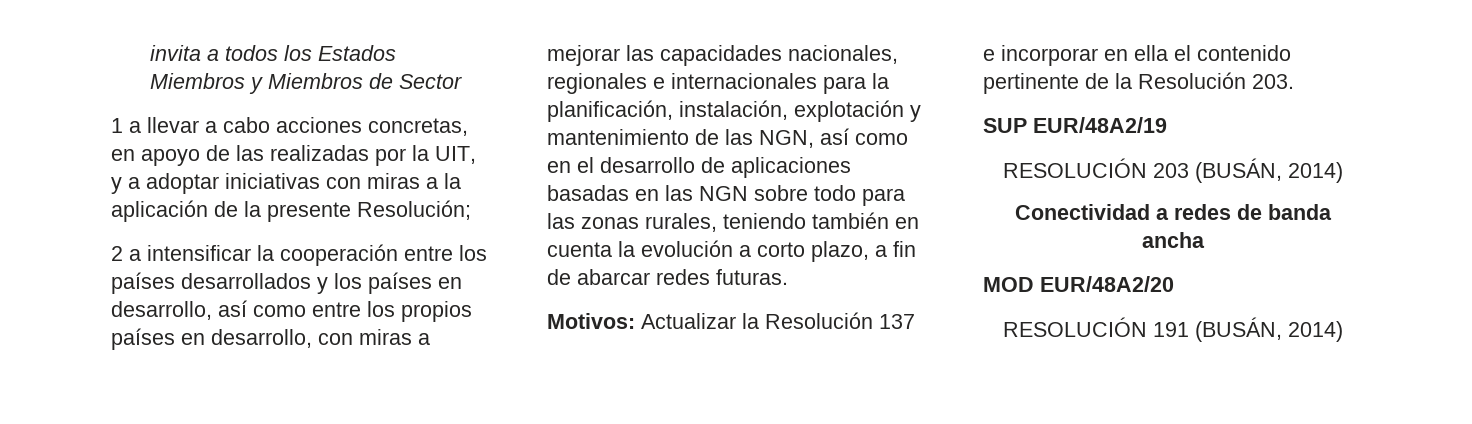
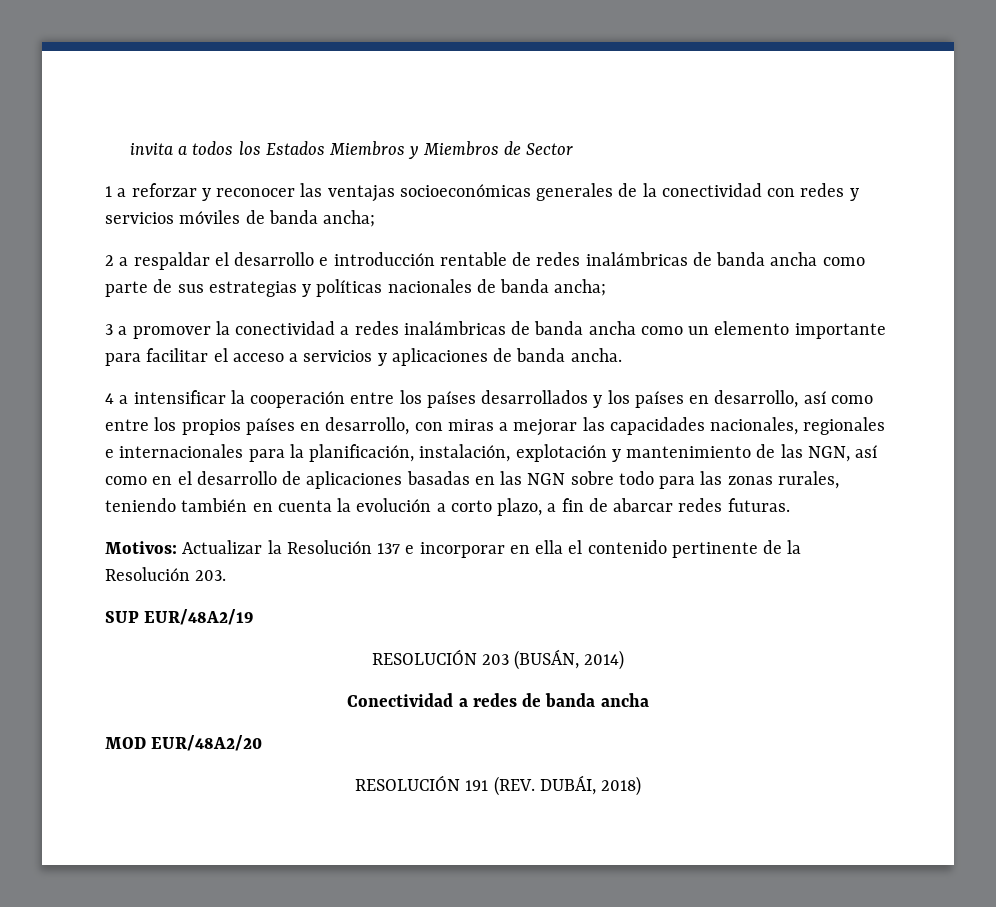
[147,117,468,136] [111,145,476,166] [111,173,461,194] [111,200,471,222] [111,246,123,261] llevar a cabo acciones concretas, en apoyo de las realizadas por la UIT, y a adoptar iniciativas con miras a la aplicación de la presente Resolución; // 2 -> [131,183,859,202] [105,210,376,227] [105,252,865,270] [105,279,607,297] [105,321,886,339] [105,348,622,366] [105,393,114,404] reforzar y reconocer las ventajas socioeconómicas generales de la conectividad con redes y servicios móviles de banda ancha; // 2 a respaldar el desarrollo e introducción rentable de redes inalámbricas de banda ancha como parte de sus estrategias y políticas nacionales de banda ancha; // 3 a promover la conectividad a redes inalámbricas de banda ancha como un elemento importante para facilitar el acceso a servicios y aplicaciones de banda ancha. // 4
[1195,317,1343,342] (BUSÁN, 2014) -> [493,775,642,796] (REV. DUBÁI, 2018)

